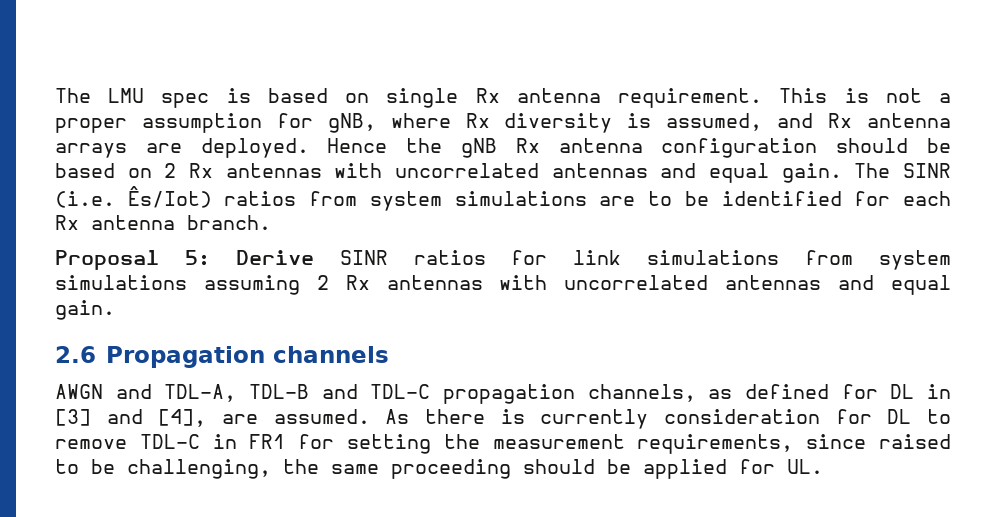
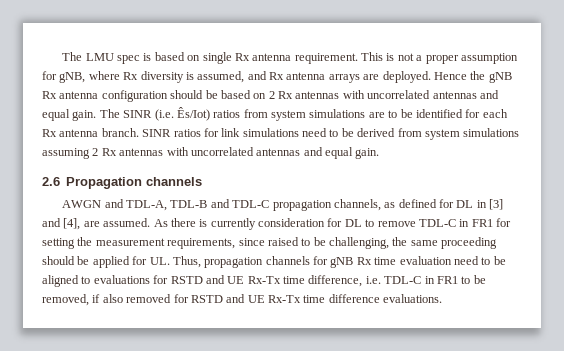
[55,250,314,270] // Proposal 5: Derive -> (139, 132) none
(780, 257) none -> [302,128,396,137] need to be derived
(823, 466) none -> [172,256,506,268] [42,275,486,287] [42,294,443,306] Thus, propagation channels for gNB Rx time evaluation need to be aligned to evaluations for RSTD and UE Rx-Tx time difference, i.e. TDL-C in FR1 to be removed, if also removed for RSTD and UE Rx-Tx time difference evaluations.

